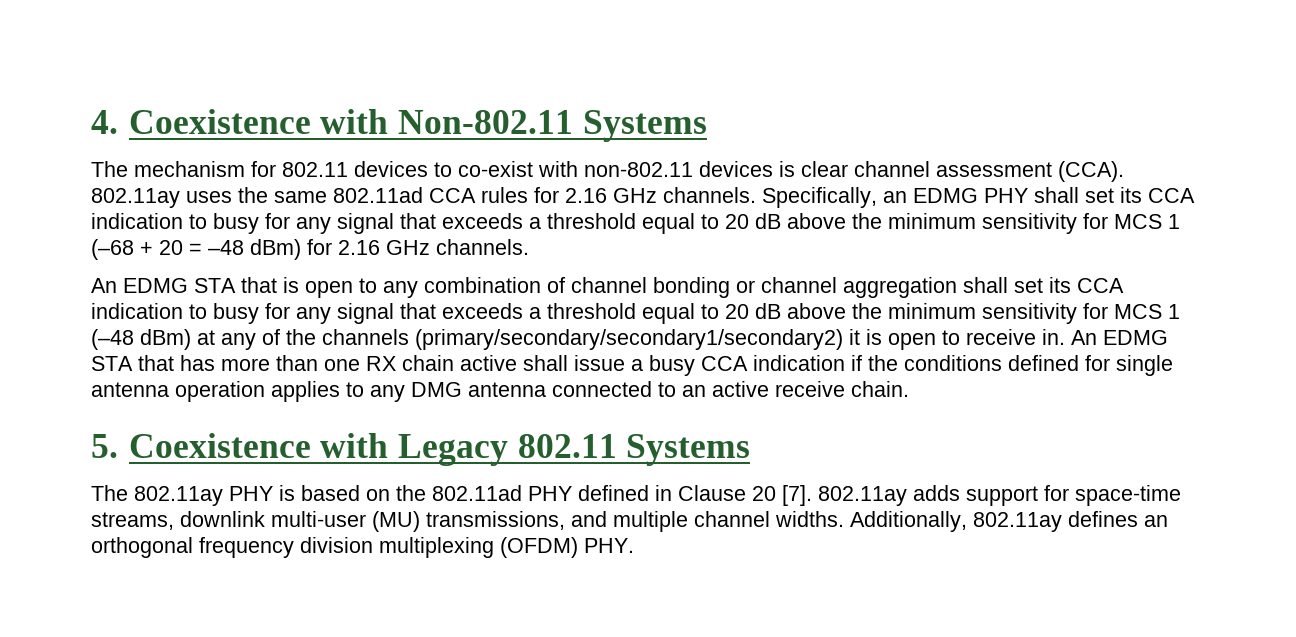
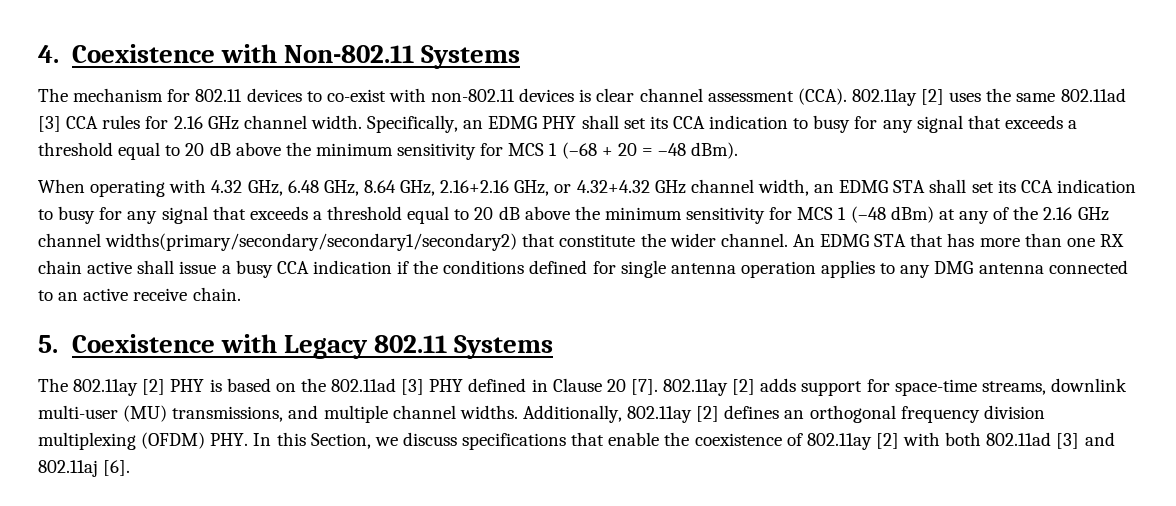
(180, 198) none -> [921,89,945,105] [2]
(423, 195) none -> [38,116,61,132] [3]
[663,187,756,203] channels. -> [243,115,362,129] channel width.
[250,239,529,260] [91,277,957,298] dBm) for 2.16 GHz channels. // An EDMG STA that is open to any combination of channel bonding or channel aggregation -> [691,142,739,159] [38,179,926,197] dBm). // When operating with 4.32 GHz, 6.48 GHz, 8.64 GHz, 2.16+2.16 GHz, or 4.32+4.32 GHz channel width, an EDMG STA
[322,329,1065,350] channels (primary/secondary/secondary1/secondary2) it is open to receive in. -> [1043,207,1109,221] [38,233,788,251] 2.16 GHz channel widths(primary/secondary/secondary1/secondary2) that constitute the wider channel.
(223, 496) none -> [142,379,166,395] [2]
(522, 493) none -> [401,379,425,395] [3]
(907, 496) none -> [732,379,756,395] [2]
(1062, 522) none -> [696,406,720,422] [2]
(634, 545) none -> [253,432,1115,450] [38,460,131,477] In this Section, we discuss specifications that enable the coexistence of 802.11ay [2] with both 802.11ad [3] and 802.11aj [6].

